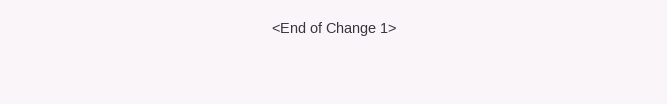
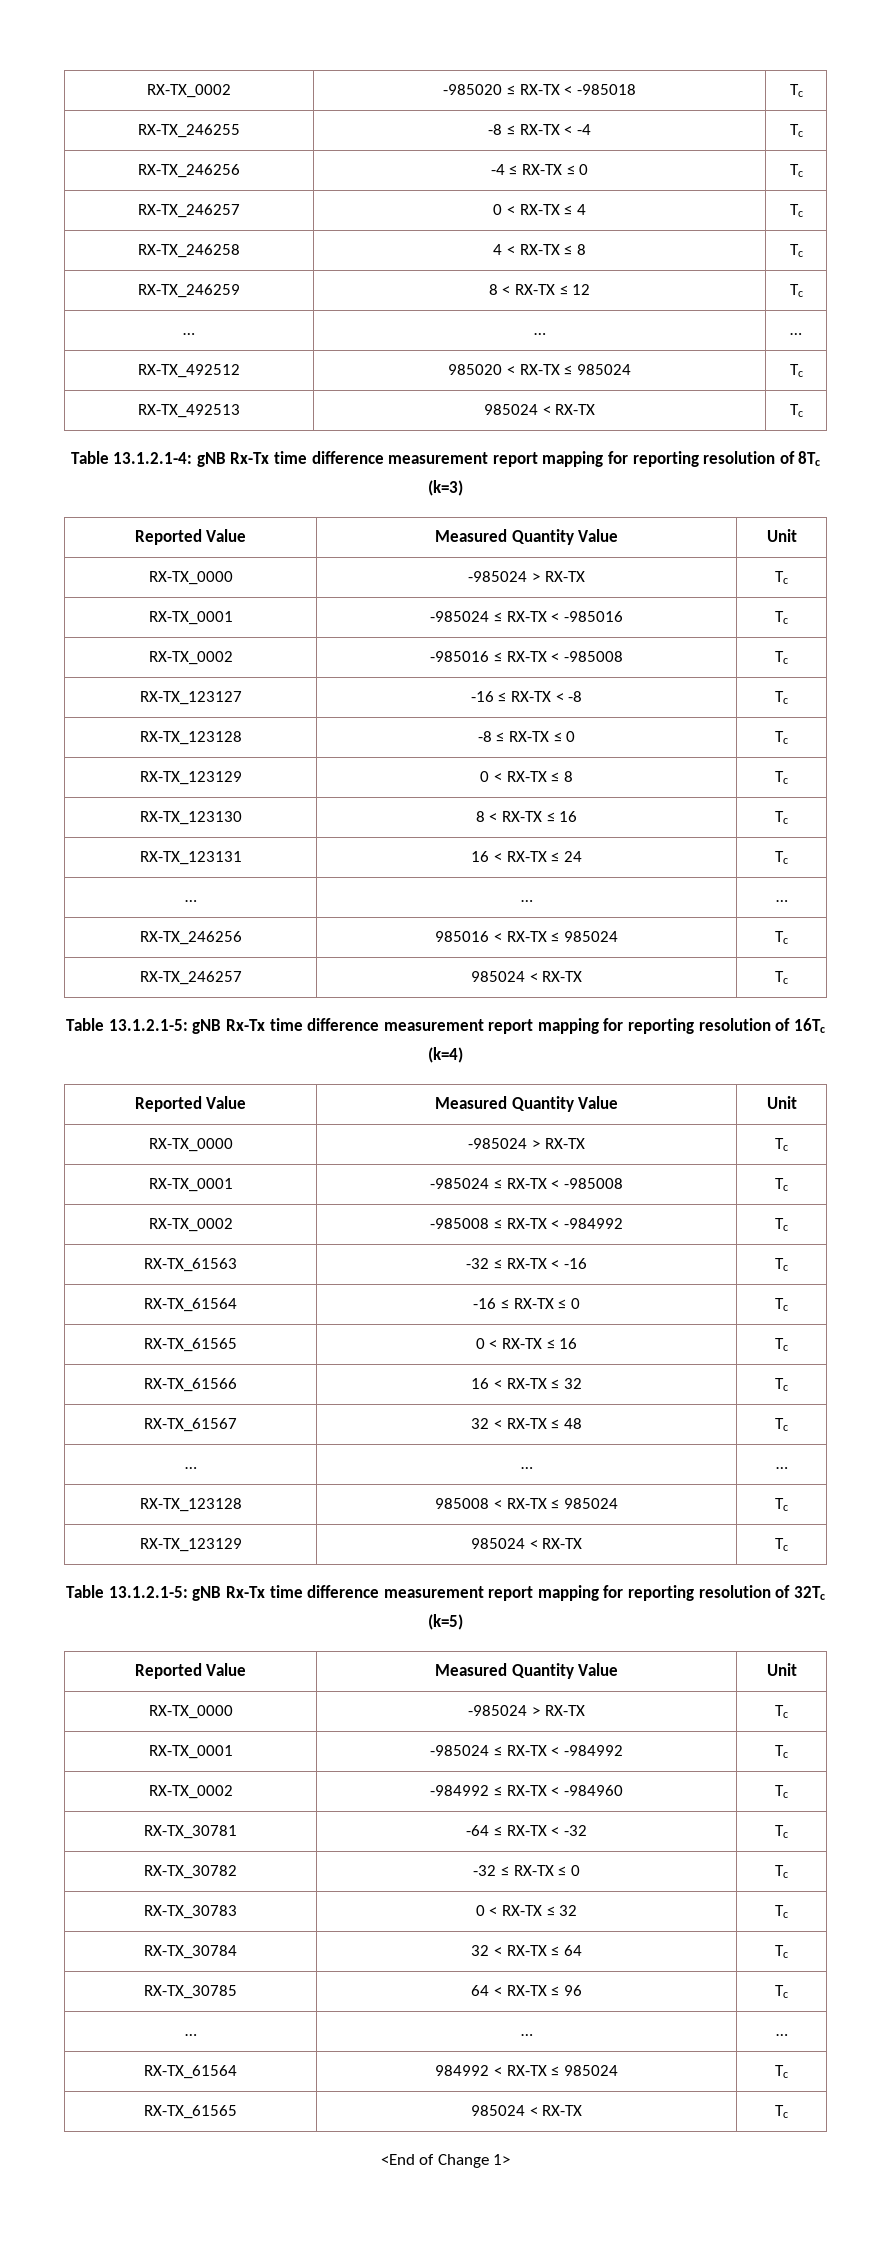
(271, 27) none -> [147,84,231,98] [443,84,636,95] [789,84,803,97] [138,124,240,138] [488,124,591,135] [789,124,803,137] [138,164,240,178] [490,164,589,175] [789,164,803,177] [138,204,240,218] [493,204,586,215] [789,204,803,217] [138,244,240,258] [493,244,586,255] [789,244,803,257] [138,284,240,298] [488,284,591,295] [789,284,803,297] [183,333,195,335] [533,333,546,335] [790,333,802,335] [138,364,240,378] [448,364,631,375] [789,364,803,377] [138,404,240,418] [483,404,596,415] [789,404,803,417] [70,451,821,467] [428,480,463,496] [134,529,247,545] [434,529,619,545] [766,529,797,542] [148,571,233,585] [468,571,585,582] [775,571,788,584] [148,611,233,625] [430,611,623,622] [775,611,788,624] [148,651,233,665] [430,651,623,662] [775,651,788,664] [139,691,242,705] [470,691,583,702] [775,691,788,704] [139,731,242,745] [477,731,576,742] [775,731,788,744] [139,771,242,785] [480,771,573,782] [775,771,788,784] [139,811,242,825] [475,811,578,822] [775,811,788,824] [139,851,242,865] [471,851,582,862] [775,851,788,864] [184,900,197,902] [520,900,533,902] [775,900,788,902] [139,931,242,945] [435,931,618,942] [775,931,788,944] [139,971,242,985] [470,971,583,982] [775,971,788,984] [66,1018,825,1034] [428,1047,463,1063] [134,1096,247,1112] [434,1096,619,1112] [766,1096,797,1109] [148,1138,233,1152] [468,1138,585,1149] [775,1138,788,1151] [148,1178,233,1192] [430,1178,623,1189] [775,1178,788,1191] [148,1218,233,1232] [430,1218,623,1229] [775,1218,788,1231] [144,1258,237,1272] [466,1258,587,1269] [775,1258,788,1271] [144,1298,237,1312] [473,1298,580,1309] [775,1298,788,1311] [144,1338,237,1352] [475,1338,578,1349] [775,1338,788,1351] [144,1378,237,1392] [471,1378,582,1389] [775,1378,788,1391] [144,1418,237,1432] [471,1418,582,1429] [775,1418,788,1431] [184,1467,197,1469] [520,1467,533,1469] [775,1467,788,1469] [139,1498,242,1512] [435,1498,618,1509] [775,1498,788,1511] [139,1538,242,1552] [470,1538,583,1549] [775,1538,788,1551] [66,1585,825,1601] [428,1614,463,1630] [134,1663,247,1679] [434,1663,619,1679] [766,1663,797,1676] [148,1705,233,1719] [468,1705,585,1716] [775,1705,788,1718] [148,1745,233,1759] [430,1745,623,1756] [775,1745,788,1758] [148,1785,233,1799] [430,1785,623,1796] [775,1785,788,1798] [144,1825,237,1839] [466,1825,587,1836] [775,1825,788,1838] [144,1865,237,1879] [473,1865,580,1876] [775,1865,788,1878] [144,1905,237,1919] [475,1905,578,1916] [775,1905,788,1918] [144,1945,237,1959] [471,1945,582,1956] [775,1945,788,1958] [144,1985,237,1999] [471,1985,582,1996] [775,1985,788,1998] [184,2034,197,2036] [520,2034,533,2036] [775,2034,788,2036] [144,2065,237,2079] [435,2065,618,2076] [775,2065,788,2078] [144,2105,237,2119] [470,2105,583,2116] [775,2105,788,2118] RX-TX_0002 | -985020 ≤ RX-TX < -985018 | Tc // RX-TX_246255 | -8 ≤ RX-TX < -4 | Tc // RX-TX_246256 | -4 ≤ RX-TX ≤ 0 | Tc // RX-TX_246257 | 0 < RX-TX ≤ 4 | Tc // RX-TX_246258 | 4 < RX-TX ≤ 8 | Tc // RX-TX_246259 | 8 < RX-TX ≤ 12 | Tc // … | … | … // RX-TX_492512 | 985020 < RX-TX ≤ 985024 | Tc // RX-TX_492513 | 985024 < RX-TX | Tc // Table 13.1.2.1-4: gNB Rx-Tx time difference measurement report mapping for reporting resolution of 8Tc (k=3) // Reported Value | Measured Quantity Value | Unit // RX-TX_0000 | -985024 > RX-TX | Tc // RX-TX_0001 | -985024 ≤ RX-TX < -985016 | Tc // RX-TX_0002 | -985016 ≤ RX-TX < -985008 | Tc // RX-TX_123127 | -16 ≤ RX-TX < -8 | Tc // RX-TX_123128 | -8 ≤ RX-TX ≤ 0 | Tc // RX-TX_123129 | 0 < RX-TX ≤ 8 | Tc // RX-TX_123130 | 8 < RX-TX ≤ 16 | Tc // RX-TX_123131 | 16 < RX-TX ≤ 24 | Tc // … | … | … // RX-TX_246256 | 985016 < RX-TX ≤ 985024 | Tc // RX-TX_246257 | 985024 < RX-TX | Tc // Table 13.1.2.1-5: gNB Rx-Tx time difference measurement report mapping for reporting resolution of 16Tc (k=4) // Reported Value | Measured Quantity Value | Unit // RX-TX_0000 | -985024 > RX-TX | Tc // RX-TX_0001 | -985024 ≤ RX-TX < -985008 | Tc // RX-TX_0002 | -985008 ≤ RX-TX < -984992 | Tc // RX-TX_61563 | -32 ≤ RX-TX < -16 | Tc // RX-TX_61564 | -16 ≤ RX-TX ≤ 0 | Tc // RX-TX_61565 | 0 < RX-TX ≤ 16 | Tc // RX-TX_61566 | 16 < RX-TX ≤ 32 | Tc // RX-TX_61567 | 32 < RX-TX ≤ 48 | Tc // … | … | … // RX-TX_123128 | 985008 < RX-TX ≤ 985024 | Tc // RX-TX_123129 | 985024 < RX-TX | Tc // Table 13.1.2.1-5: gNB Rx-Tx time difference measurement report mapping for reporting resolution of 32Tc (k=5) // Reported Value | Measured Quantity Value | Unit // RX-TX_0000 | -985024 > RX-TX | Tc // RX-TX_0001 | -985024 ≤ RX-TX < -984992 | Tc // RX-TX_0002 | -984992 ≤ RX-TX < -984960 | Tc // RX-TX_30781 | -64 ≤ RX-TX < -32 | Tc // RX-TX_30782 | -32 ≤ RX-TX ≤ 0 | Tc // RX-TX_30783 | 0 < RX-TX ≤ 32 | Tc // RX-TX_30784 | 32 < RX-TX ≤ 64 | Tc // RX-TX_30785 | 64 < RX-TX ≤ 96 | Tc // … | … | … // RX-TX_61564 | 984992 < RX-TX ≤ 985024 | Tc // RX-TX_61565 | 985024 < RX-TX | Tc //

